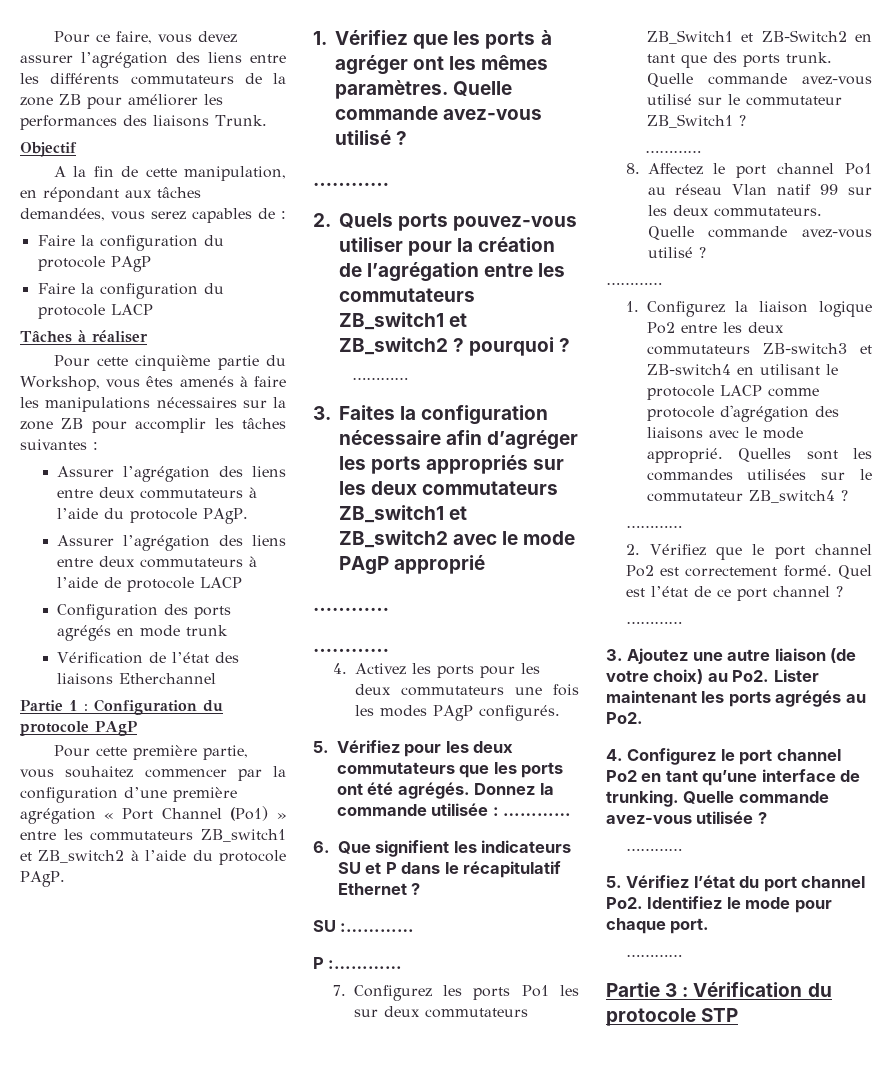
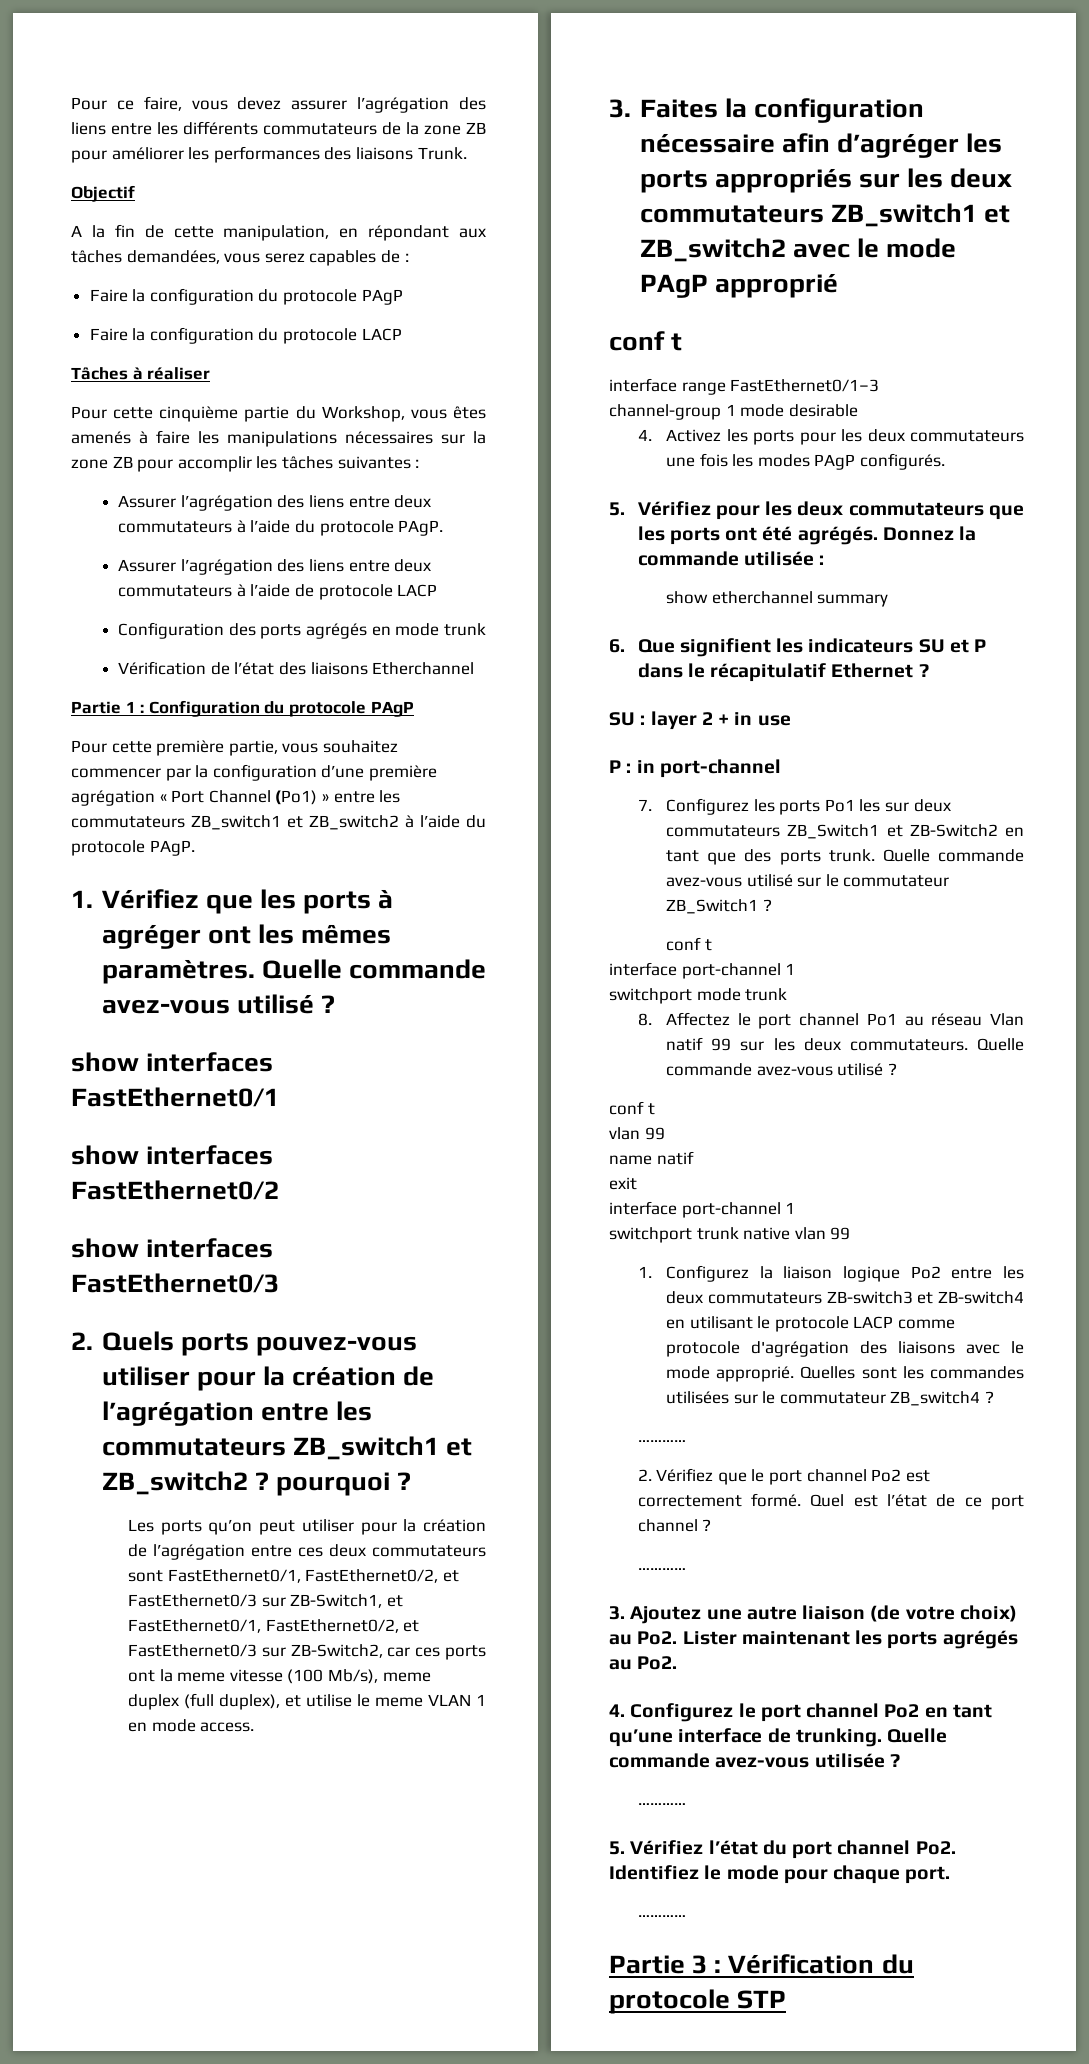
[313,182,389,186] ………… -> [71,1052,274,1072] [71,1087,279,1107] [71,1145,274,1165] [71,1180,279,1200] [71,1238,274,1258] [71,1273,279,1293] show interfaces FastEthernet0/1 // show interfaces FastEthernet0/2 // show interfaces FastEthernet0/3
[352,377,409,380] ………… -> [128,1519,486,1535] [128,1544,487,1560] [128,1569,459,1583] [128,1594,403,1608] [128,1619,420,1633] [128,1644,487,1660] [128,1669,431,1684] [128,1693,487,1710] [128,1719,255,1732] Les ports qu’on peut utiliser pour la création de l’agrégation entre ces deux commutateurs sont FastEthernet0/1, FastEthernet0/2, et FastEthernet0/3 sur ZB-Switch1, et FastEthernet0/1, FastEthernet0/2, et FastEthernet0/3 sur ZB-Switch2, car ces ports ont la meme vitesse (100 Mb/s), meme duplex (full duplex), et utilise le meme VLAN 1 en mode access.
[313,607,389,611] [313,648,389,652] ………… // ………… -> [609,331,683,351] [609,378,880,395] [609,404,858,420] conf t // interface range FastEthernet0/1–3 // channel-group 1 mode desirable
[503,813,572,816] ………… -> [666,591,889,607] // show etherchannel summary
[340,923,415,932] [313,957,403,969] :………… // P :………… -> [640,711,791,730] [609,759,781,778] : layer 2 + in use // P : in port-channel
[645,150,702,153] ………… -> [666,937,712,951] [609,962,796,979] [609,988,788,1004] conf t // interface port-channel 1 // switchport mode trunk
[606,282,662,285] ………… -> [609,1101,655,1115] [609,1127,665,1140] [609,1151,694,1165] [609,1177,637,1190] [609,1201,796,1218] [609,1227,851,1243] conf t // vlan 99 // name natif // exit // interface port-channel 1 // switchport trunk native vlan 99

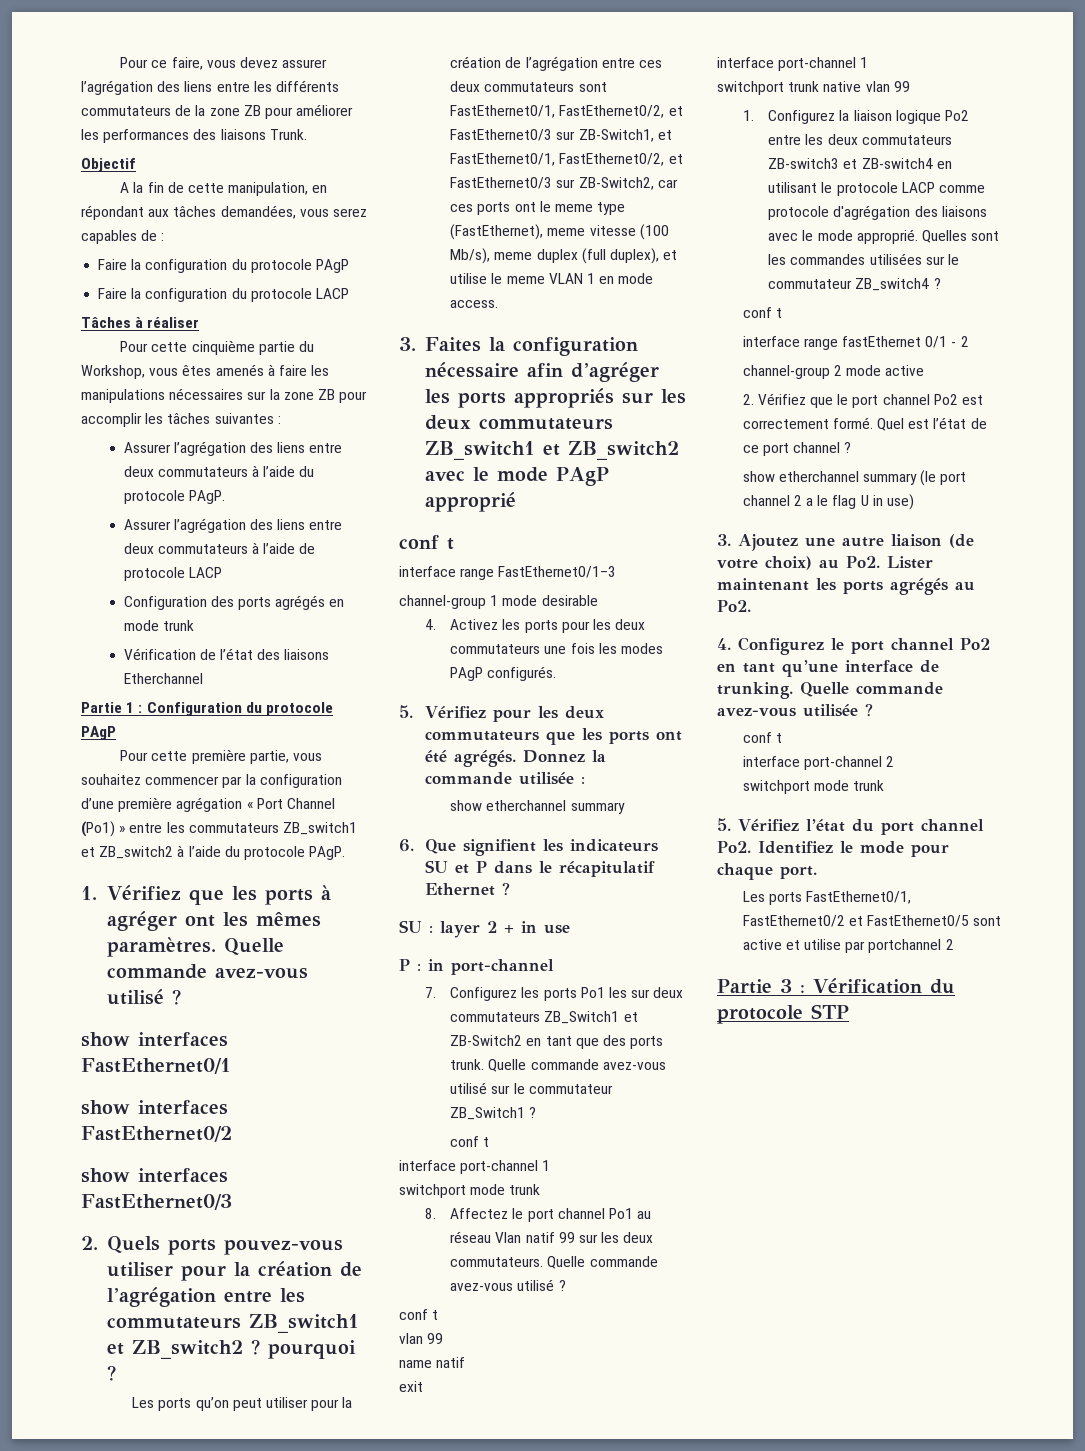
[159,1669,173,1682] la -> [539,201,626,215] [450,224,544,240] le meme type (FastEthernet),
[637,1440,686,1442] ………… -> [742,307,782,318] [742,336,969,350] [742,365,925,379] conf t // interface range fastEthernet 0/1 - 2 // channel-group 2 mode active
[637,1568,686,1570] ………… -> [742,470,967,486] [742,494,914,510] show etherchannel summary (le port channel 2 a le flag U in use)
[637,1803,686,1805] ………… -> [742,732,782,743] [742,756,895,770] [742,780,885,794] conf t // interface port-channel 2 // switchport mode trunk
[637,1915,686,1917] ………… -> [742,891,912,905] [742,915,1002,927] [742,939,954,953] Les ports FastEthernet0/1, FastEthernet0/2 et FastEthernet0/5 sont active et utilise par portchannel 2

